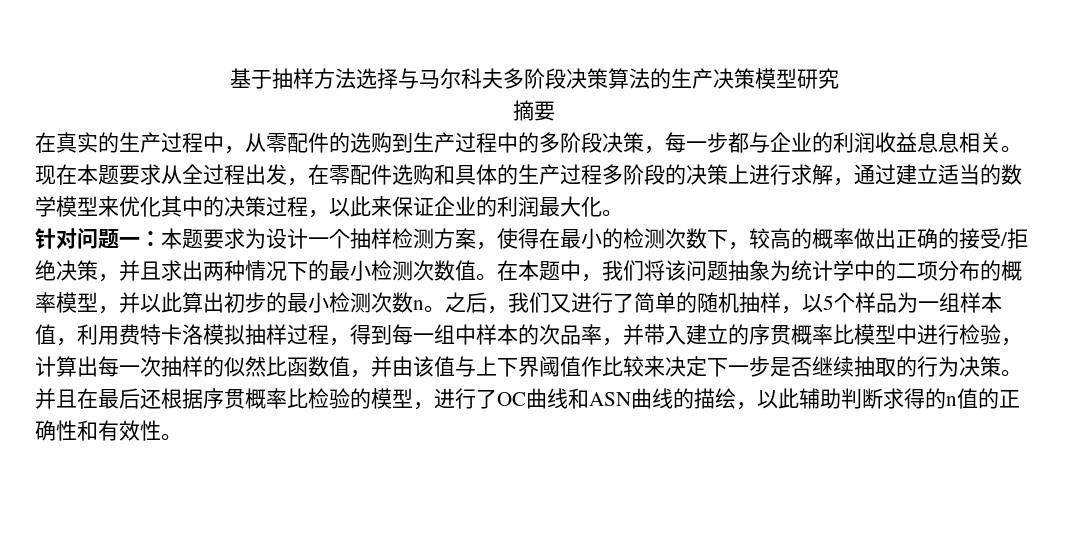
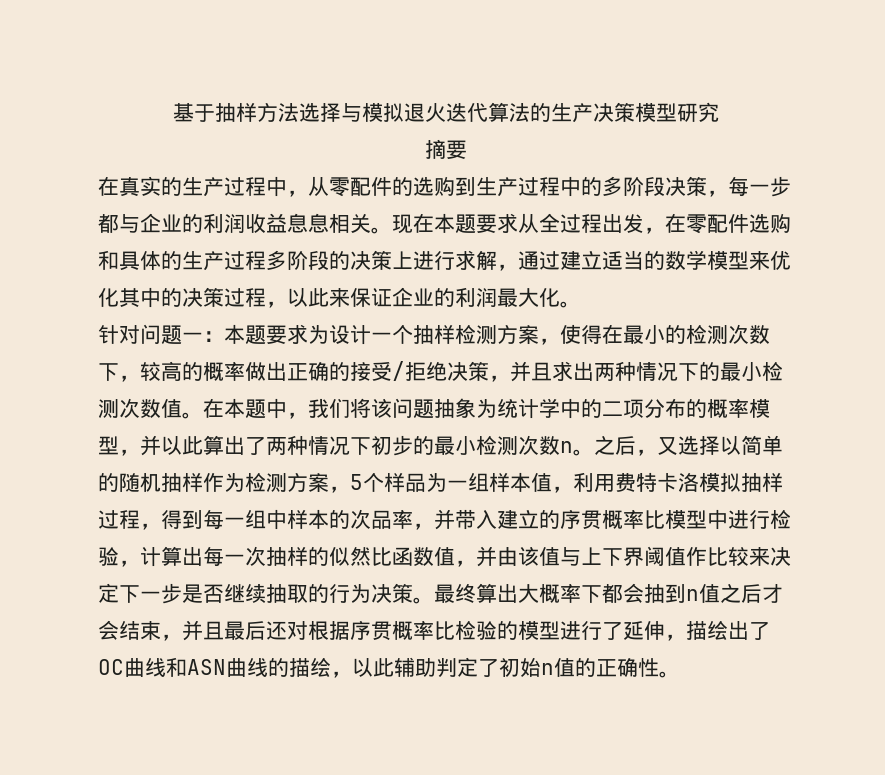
[418,68,608,89] 马尔科夫多阶段决策 -> [361,103,488,122] 模拟退火迭代
(224, 302) none -> [245,435,371,455] 了两种情况下
[508,292,634,313] 我们又进行了 -> [657,436,741,455] 又选择以
[781,294,823,314] ，以 -> [203,472,350,493] 作为检测方案，
[35,388,161,409] 并且在最后还 -> [434,583,783,603] [98,620,308,641] 最终算出大概率下都会抽到n值之后才会结束，并且最后还对
[413,388,476,410] ，进行 -> [560,621,749,641] 进行了延伸，描绘出
[862,388,946,409] 断求得的 -> [457,657,541,677] 定了初始
[77,420,161,441] 和有效性 -> (659, 667) none

